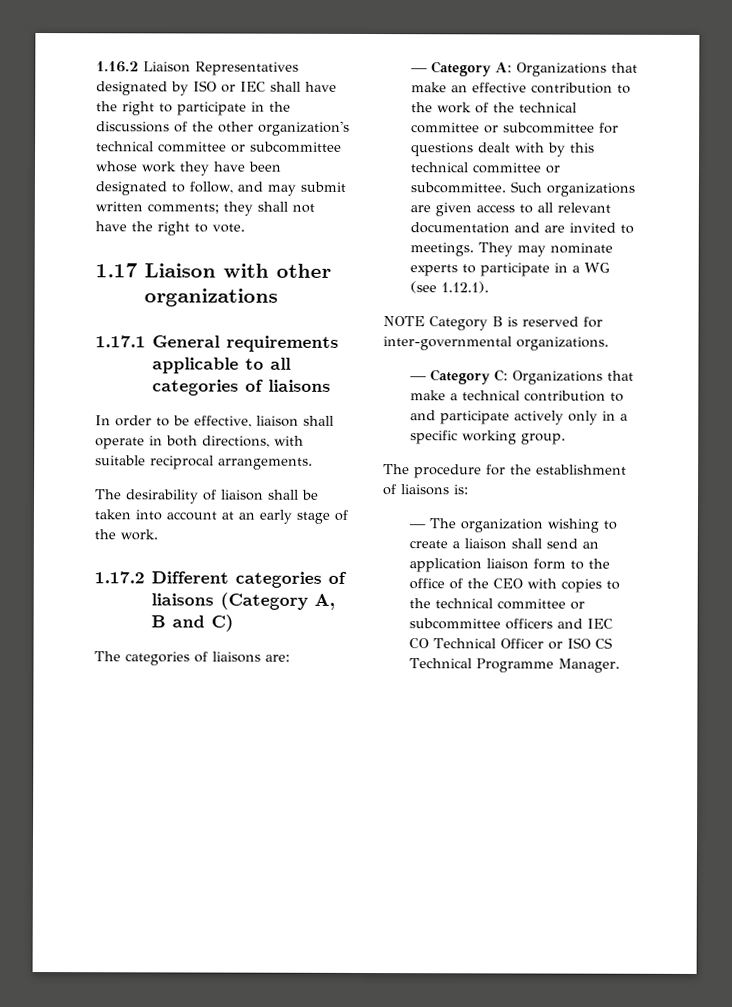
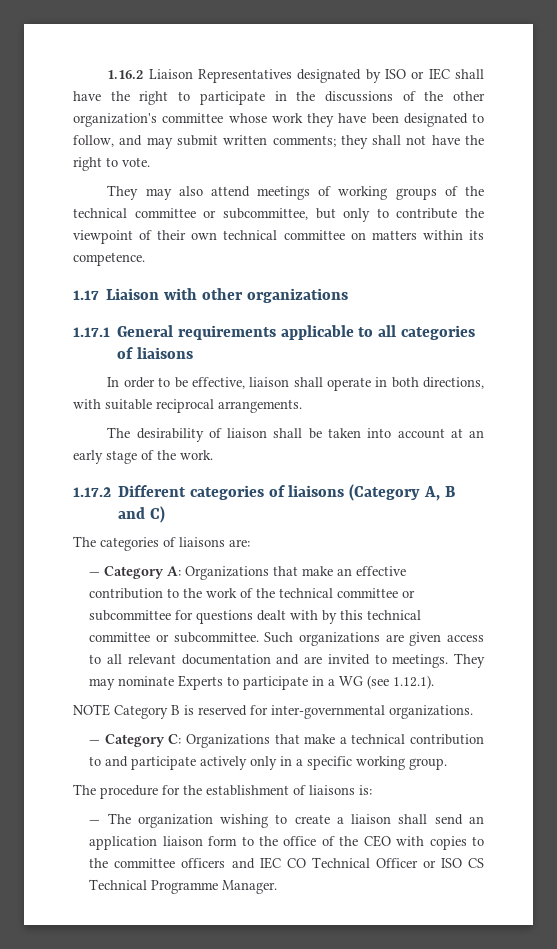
[96,141,342,153] technical committee or subcommittee -> [162,113,224,123] committee
(245, 228) none -> [107,185,484,200] [73,208,484,222] [73,230,484,244] [73,252,145,266] // They may also attend meetings of working groups of the technical committee or subcommittee, but only to contribute the viewpoint of their own technical committee on matters within its competence.
[410,264,459,277] experts -> [178,675,224,690] Experts
[435,598,586,610] [409,618,502,630] technical committee or subcommittee -> [114,858,176,868] committee

